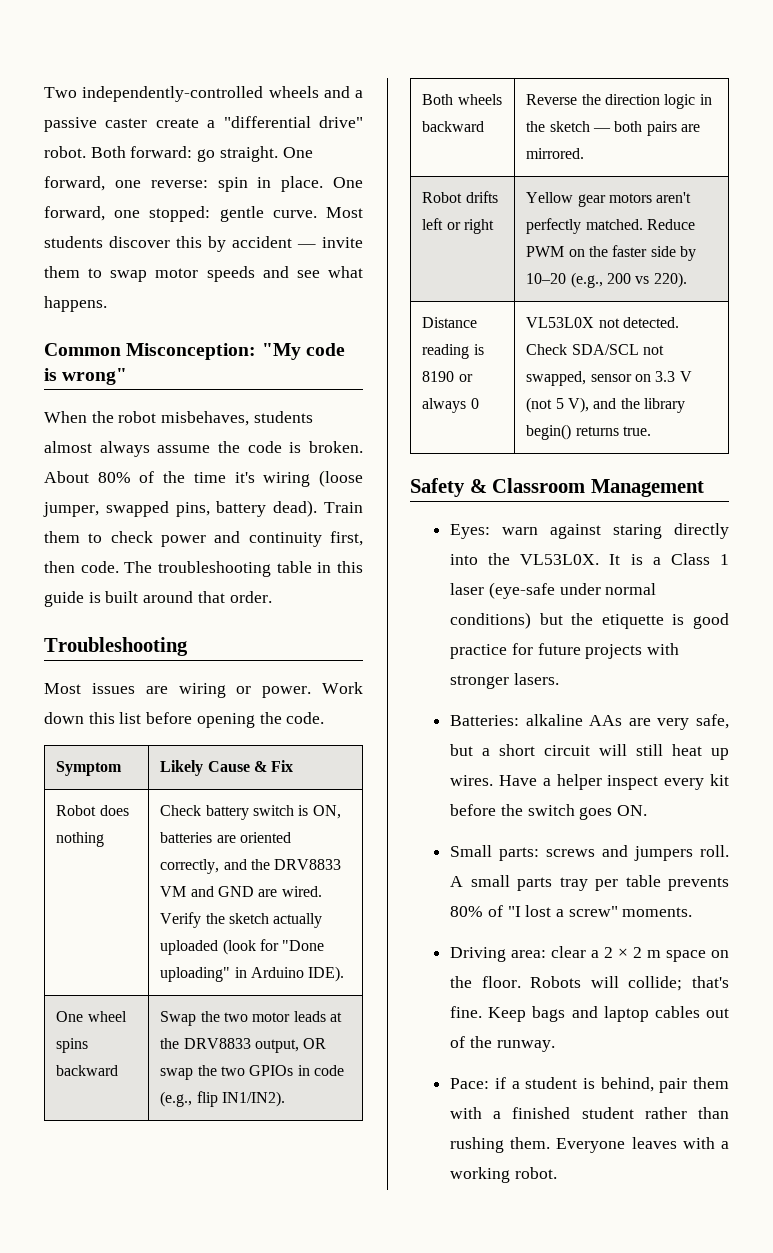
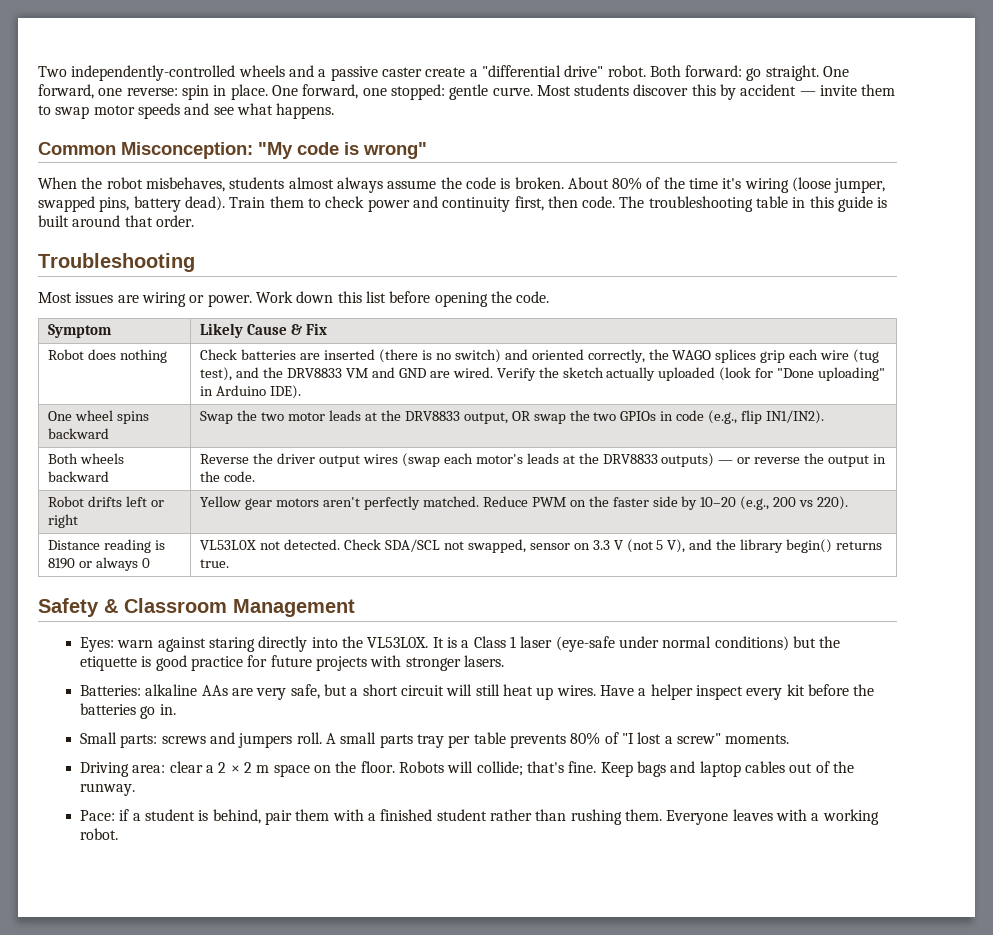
[205,805,341,820] [160,832,292,843] [160,859,220,874] battery switch is ON, batteries are oriented correctly, -> [241,349,880,363] [200,367,233,381] batteries are inserted (there is no switch) and oriented correctly, the WAGO splices grip each wire (tug test),
[605,94,712,109] [526,121,701,136] [526,148,585,159] direction logic in the sketch — both pairs are mirrored. -> [277,453,886,467] [200,471,256,482] driver output wires (swap each motor's leads at the DRV8833 outputs) — or reverse the output in the code.
[527,804,648,820] switch goes ON. -> [80,703,176,719] batteries go in.

